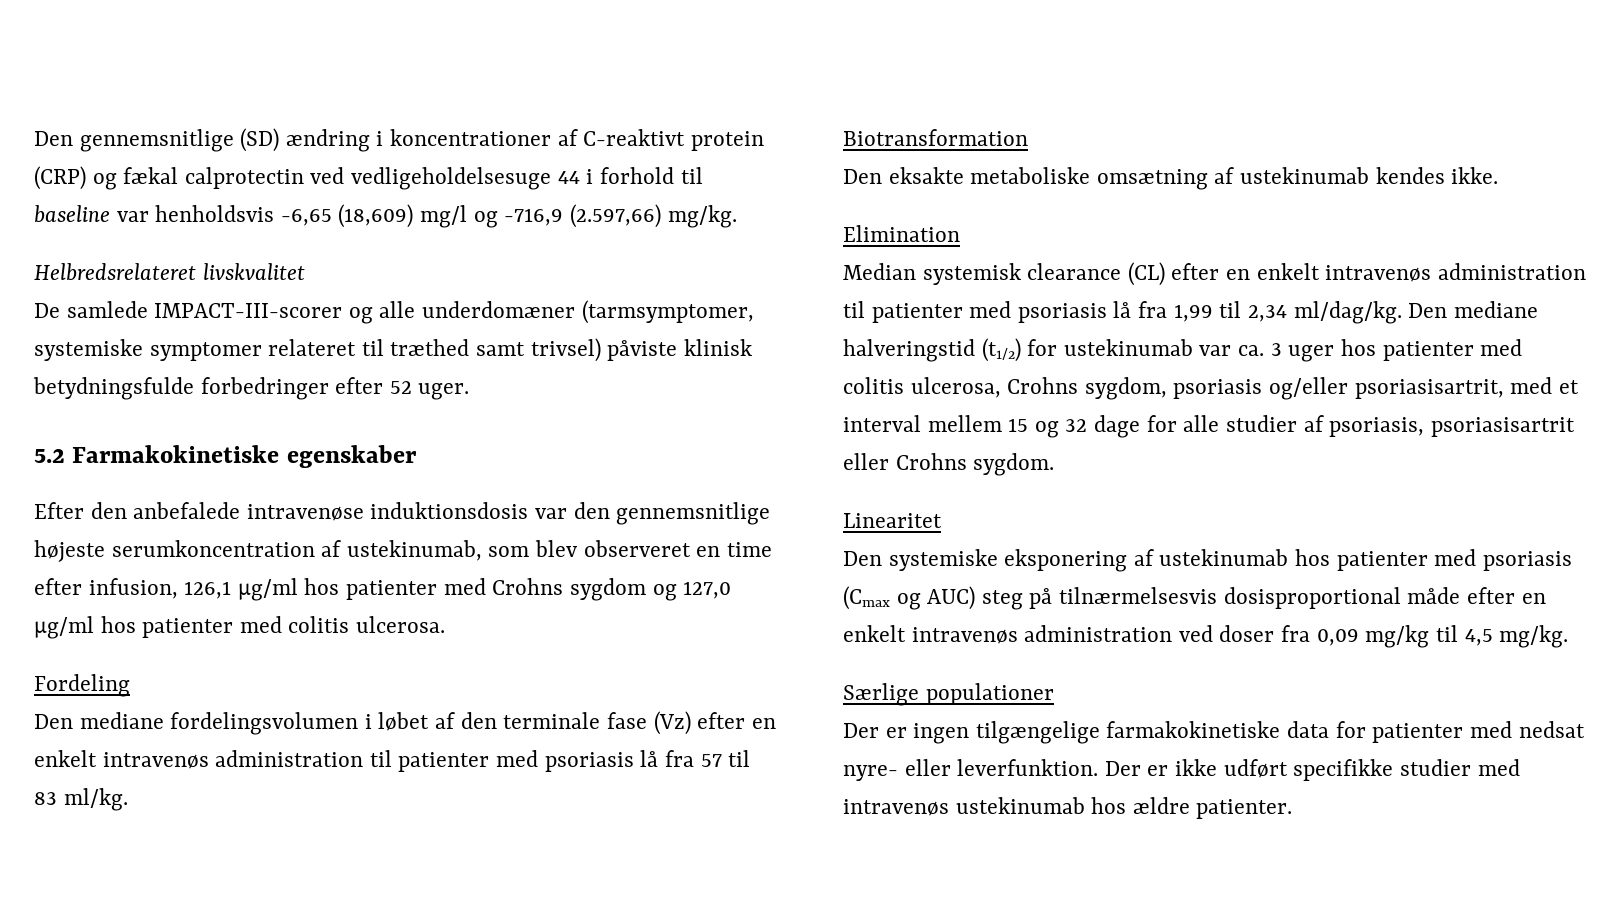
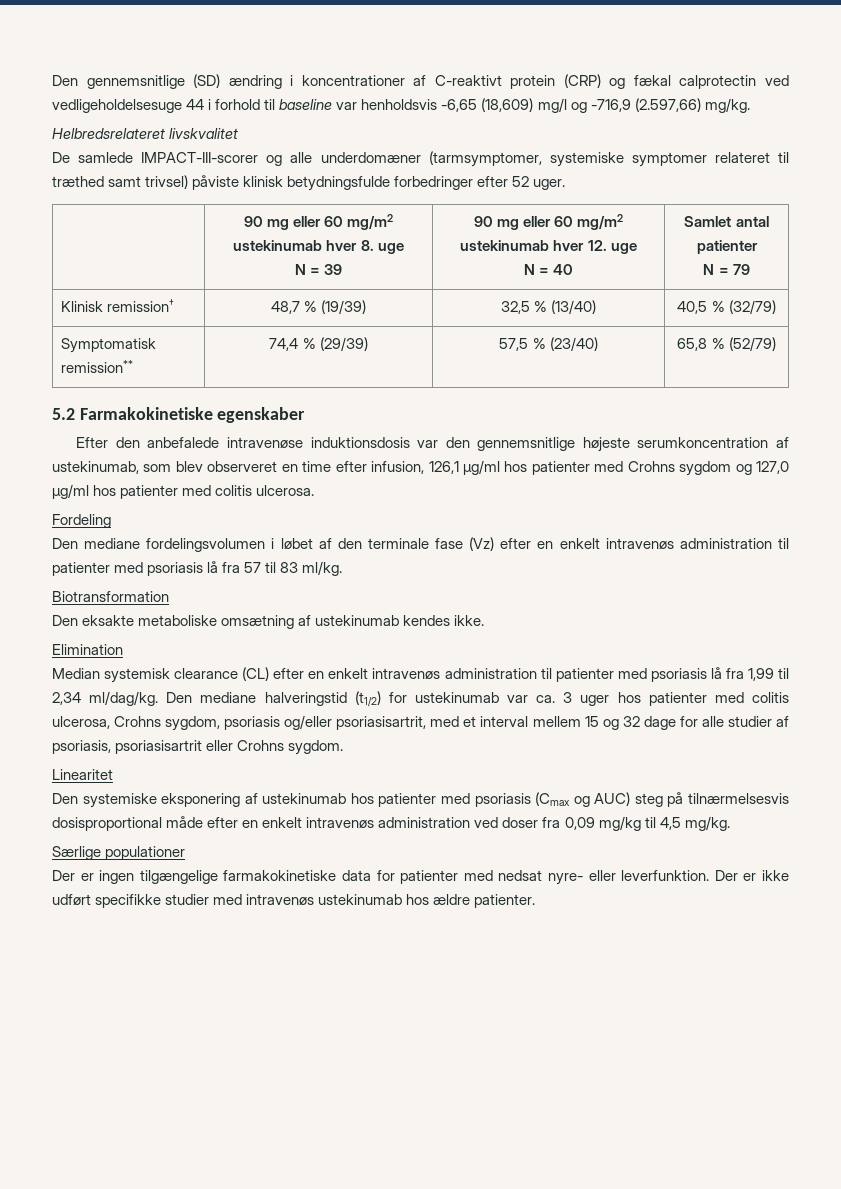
(470, 391) none -> [243,214,394,230] [233,240,404,254] [294,264,343,275] [473,214,624,230] [460,240,637,254] [523,264,574,275] [684,216,769,227] [696,240,758,254] [703,264,750,275] [60,299,174,312] [270,300,367,314] [500,300,597,314] [677,300,776,314] [60,338,156,353] [60,360,133,373] [269,337,368,351] [499,337,598,351] [677,337,776,351] // | 90 mg eller 60 mg/m2 ustekinumab hver 8. uge // N = 39 | 90 mg eller 60 mg/m2 ustekinumab hver 12. uge // N = 40 | Samlet antal patienter // N = 79 // Klinisk remission† | 48,7 % (19/39) | 32,5 % (13/40) | 40,5 % (32/79) // Symptomatisk remission** | 74,4 % (29/39) | 57,5 % (23/40) | 65,8 % (52/79)

